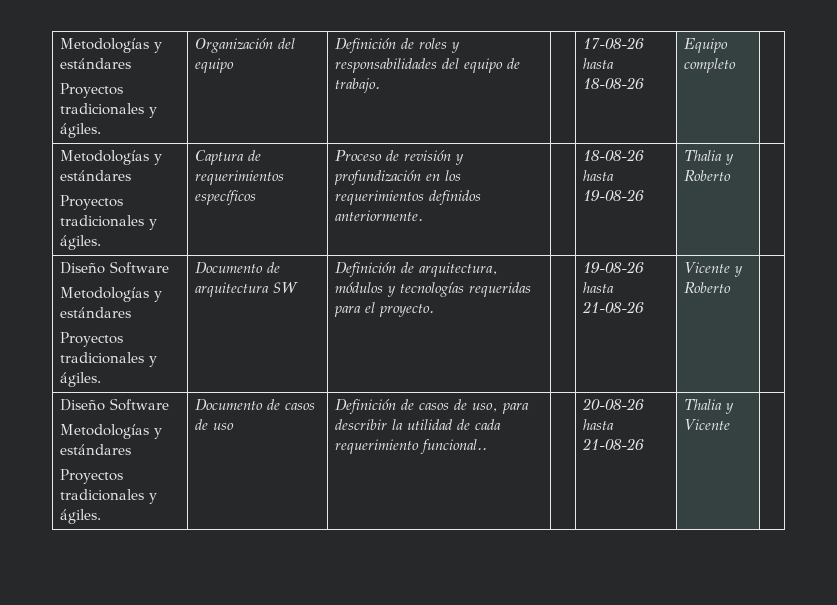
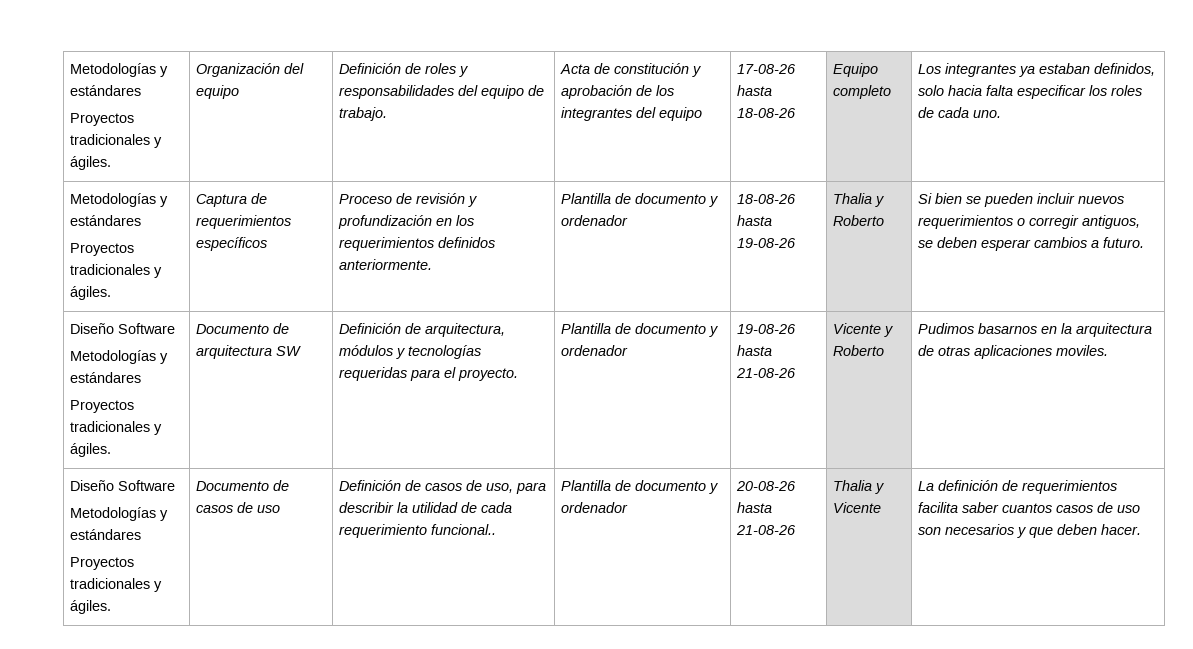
(381, 85) none -> [560,63,702,77] [561,85,675,99] [561,107,703,121] Acta de constitución y aprobación de los integrantes del equipo
(737, 65) none -> [918,63,1156,77] [918,85,1143,99] [918,107,1002,118] Los integrantes ya estaban definidos, solo hacia falta especificar los roles de cada uno.
(424, 215) none -> [561,193,719,207] [561,215,629,226] Plantilla de documento y ordenador
(732, 176) none -> [918,193,1125,207] [918,215,1141,229] [918,237,1145,251] Si bien se pueden incluir nuevos requerimientos o corregir antiguos, se deben esperar cambios a futuro.
(435, 310) none -> [561,323,719,337] [561,345,629,356] Plantilla de documento y ordenador
(732, 288) none -> [918,323,1153,337] [918,345,1109,359] Pudimos basarnos en la arquitectura de otras aplicaciones moviles.
(488, 446) none -> [561,480,719,494] [561,502,629,513] Plantilla de documento y ordenador
(731, 424) none -> [918,480,1118,494] [918,502,1141,513] [918,524,1142,538] La definición de requerimientos facilita saber cuantos casos de uso son necesarios y que deben hacer.

